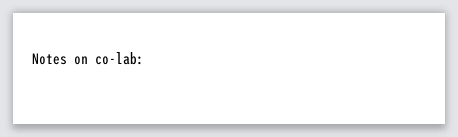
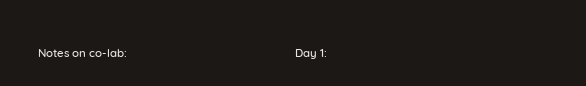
(144, 58) none -> [295,49,328,59] // Day 1:

